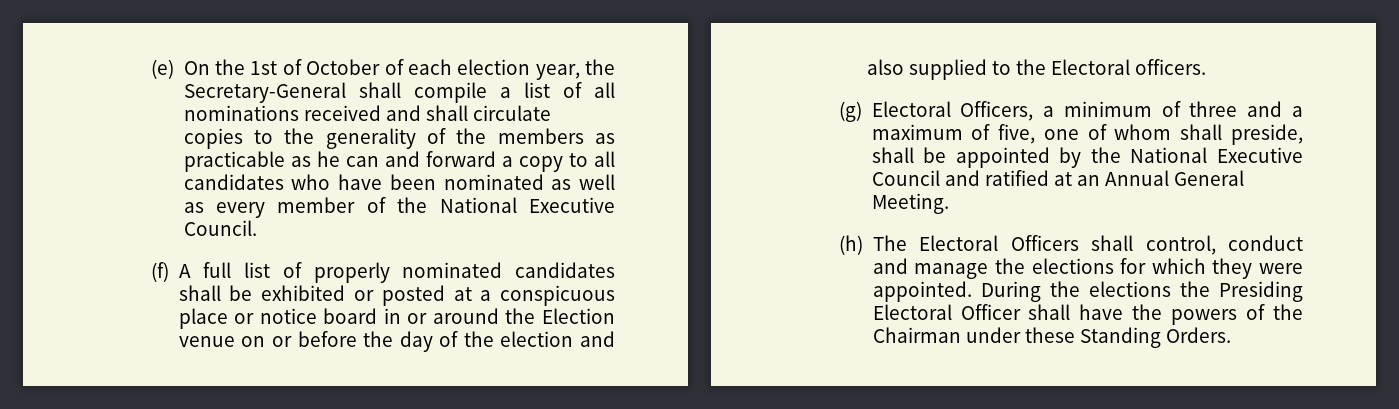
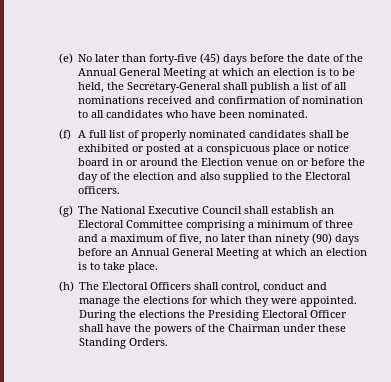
[183,59,580,80] On the 1st of October of each election year, -> [78,53,364,65] [78,68,356,79] [78,82,105,93] No later than forty-five (45) days before the date of the Annual General Meeting at which an election is to be held,
[413,82,487,103] compile -> [250,82,291,93] publish
[426,105,552,121] [183,128,615,149] [183,151,563,172] shall circulate copies to the generality of the members as practicable as he can and forward a copy -> [218,96,364,104] confirmation of nomination
[443,174,615,190] [183,197,616,218] [183,220,257,236] nominated as well as every member of the National Executive Council. -> [248,110,309,118] nominated.
[871,101,1034,121] Electoral Officers, -> [78,206,335,214] [78,220,246,231] The National Executive Council shall establish an Electoral Committee comprising
[1043,124,1303,145] [871,147,1303,168] [871,170,1245,186] [871,193,949,214] one of whom shall preside, shall be appointed by the National Executive Council and ratified at an Annual General Meeting. -> [205,233,360,245] [78,248,368,259] [78,262,159,273] no later than ninety (90) days before an Annual General Meeting at which an election is to take place.

